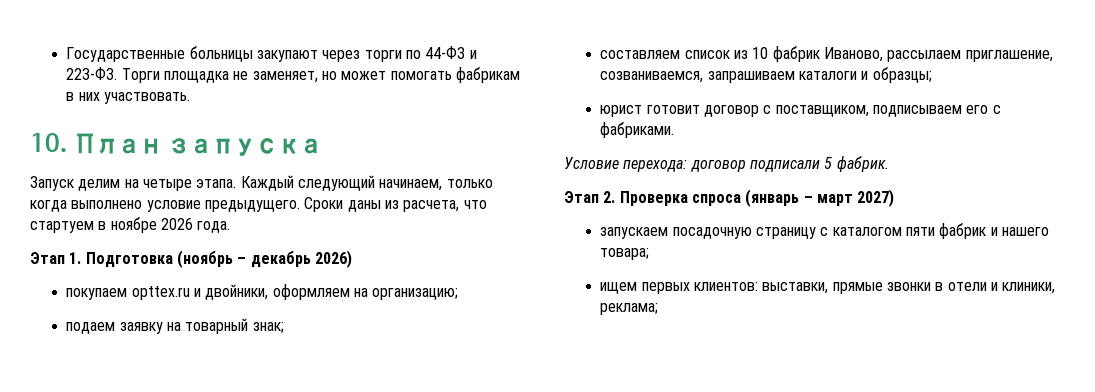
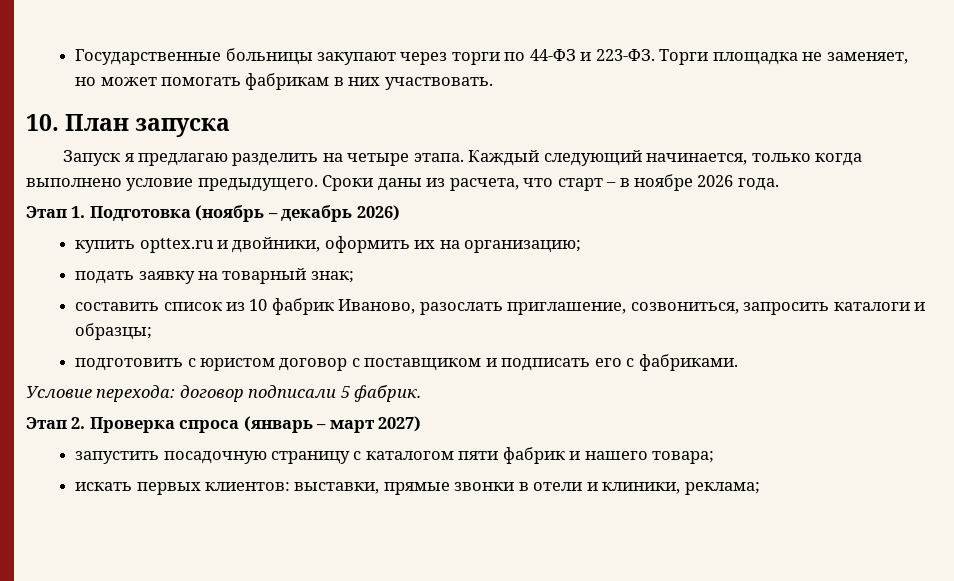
[78,179,121,191] делим -> [124,153,319,166] я предлагаю разделить
[379,179,443,191] начинаем, -> [646,153,748,165] начинается,
[30,221,94,233] стартуем -> [557,178,617,191] старт –
[66,288,128,300] покупаем -> [75,240,136,253] купить
[272,284,350,300] оформляем -> [324,236,436,253] оформить их
[66,322,116,334] подаем -> [75,271,135,284] подать
[600,50,681,59] составляем -> [75,302,160,311] составить
[887,50,1053,62] [600,71,795,83] рассылаем приглашение, созваниваемся, запрашиваем -> [419,302,830,315] разослать приглашение, созвониться, запросить
[600,105,962,117] юрист готовит договор с поставщиком, подписываем -> [75,358,591,371] подготовить с юристом договор с поставщиком и подписать
[600,227,669,239] запускаем -> [75,451,160,464] запустить
[600,282,638,294] ищем -> [75,482,133,491] искать

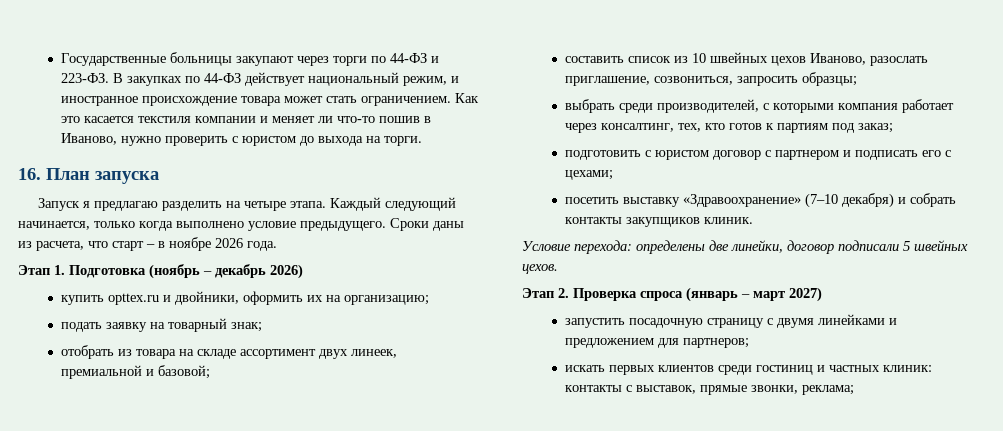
[659,49,908,65] [75,73,493,90] [26,114,59,131] Торги площадка не заменяет, но может помогать фабрикам в них участвовать. // 10. -> [113,72,460,86] [61,93,480,106] [61,116,432,123] [61,133,423,146] [18,168,41,180] В закупках по 44-ФЗ действует национальный режим, и иностранное происхождение товара может стать ограничением. Как это касается текстиля компании и меняет ли что-то пошив в Иваново, нужно проверить с юристом до выхода на торги. // 16.
(354, 277) none -> [61,345,398,359] [61,365,211,379] // отобрать из товара на складе ассортимент двух линеек, премиальной и базовой;
[271,298,334,315] фабрик -> [710,52,807,66] швейных цехов
[833,302,926,311] каталоги и -> (799, 81) none
(153, 331) none -> [565,99,955,113] [565,123,894,133] // выбрать среди производителей, с которыми компания работает через консалтинг, тех, кто готов к партиям под заказ;
[364,358,482,371] поставщиком -> [775,150,840,160] партнером
[638,354,738,371] фабриками. -> [565,170,614,180] [565,193,957,208] [565,217,754,227] цехами; // посетить выставку «Здравоохранение» (7–10 декабря) и собрать контакты закупщиков клиник.
(176, 393) none -> [636,240,783,254] определены две линейки,
[354,385,422,402] фабрик. -> [914,240,968,251] [522,264,558,274] швейных цехов.
[365,447,715,464] [75,482,681,495] каталогом пяти фабрик и нашего товара; // искать первых клиентов: выставки, прямые звонки в отели и клиники, -> [777,314,898,328] [565,338,750,348] [565,365,933,375] [565,385,799,395] двумя линейками и предложением для партнеров; // искать первых клиентов среди гостиниц и частных клиник: контакты с выставок, прямые звонки,

